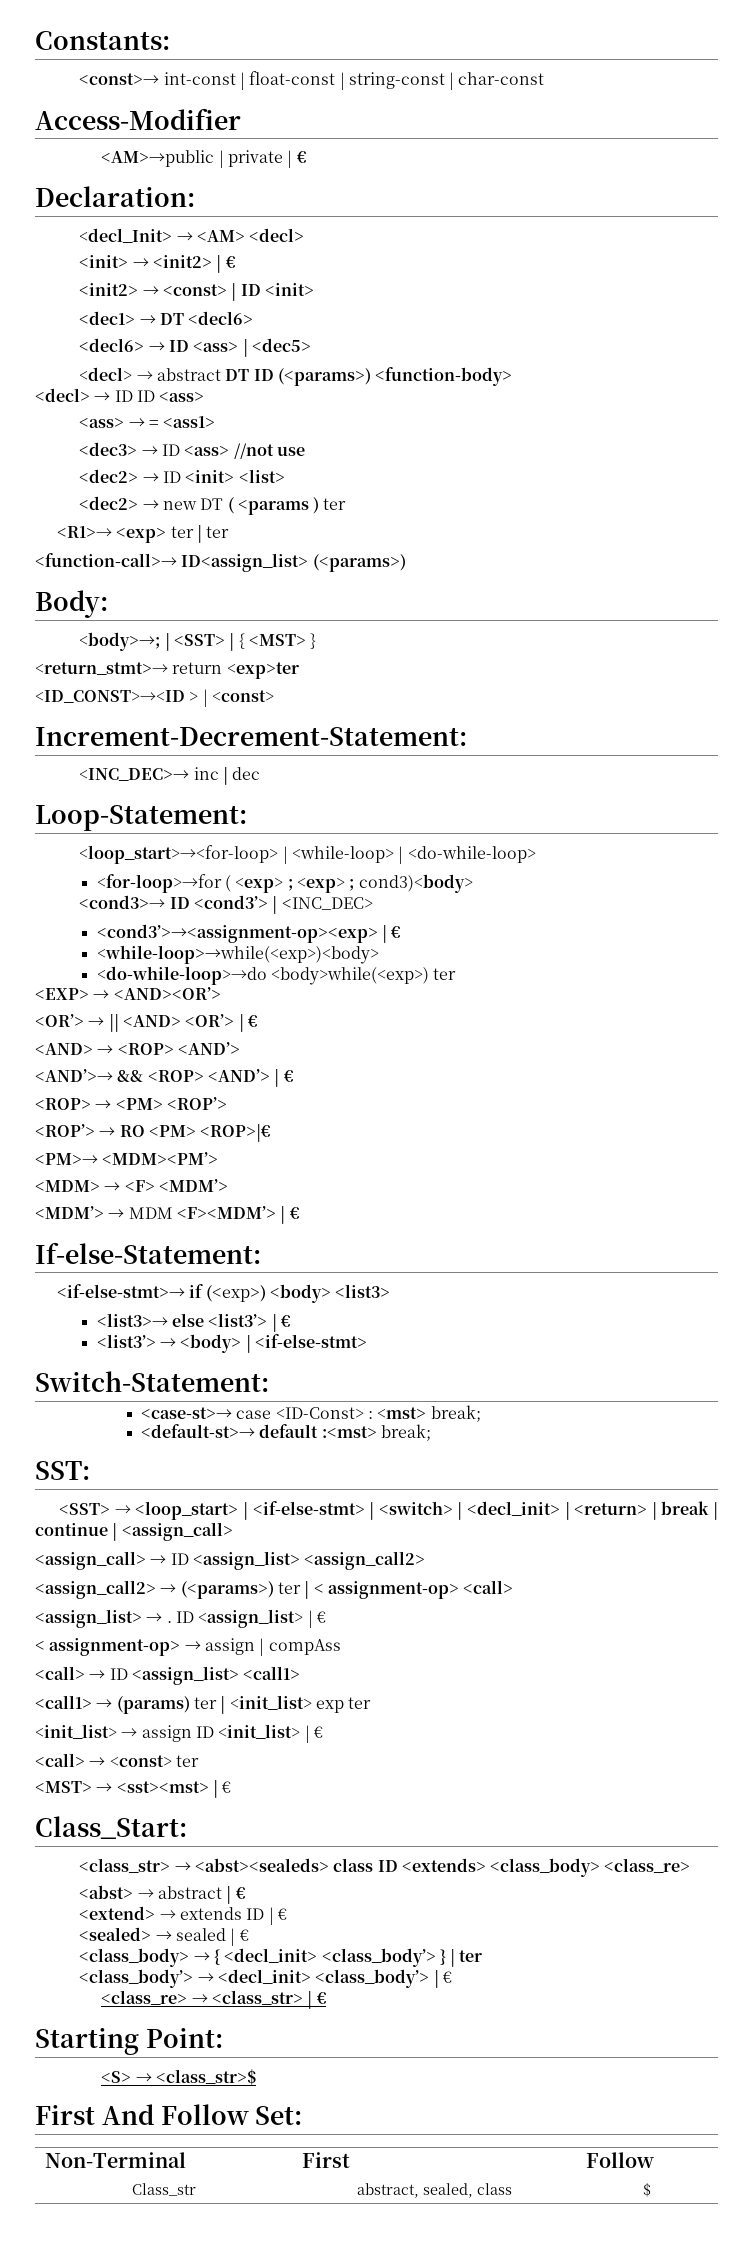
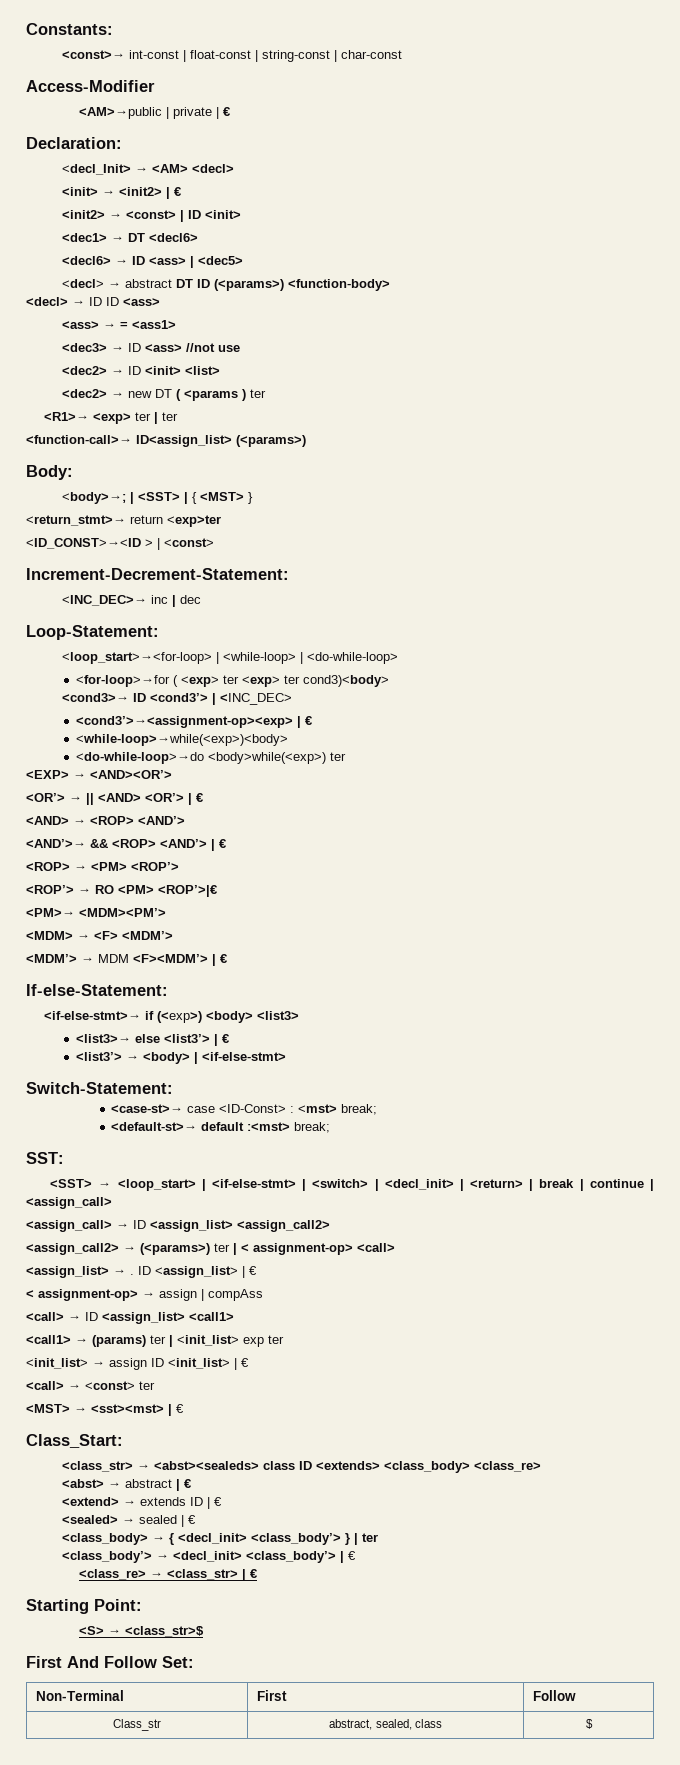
[287,878,355,893] ; <exp> ; -> [222,675,300,687] ter <exp> ter
[200,1124,272,1142] <ROP>|€ -> [158,885,217,897] <ROP’>|€

